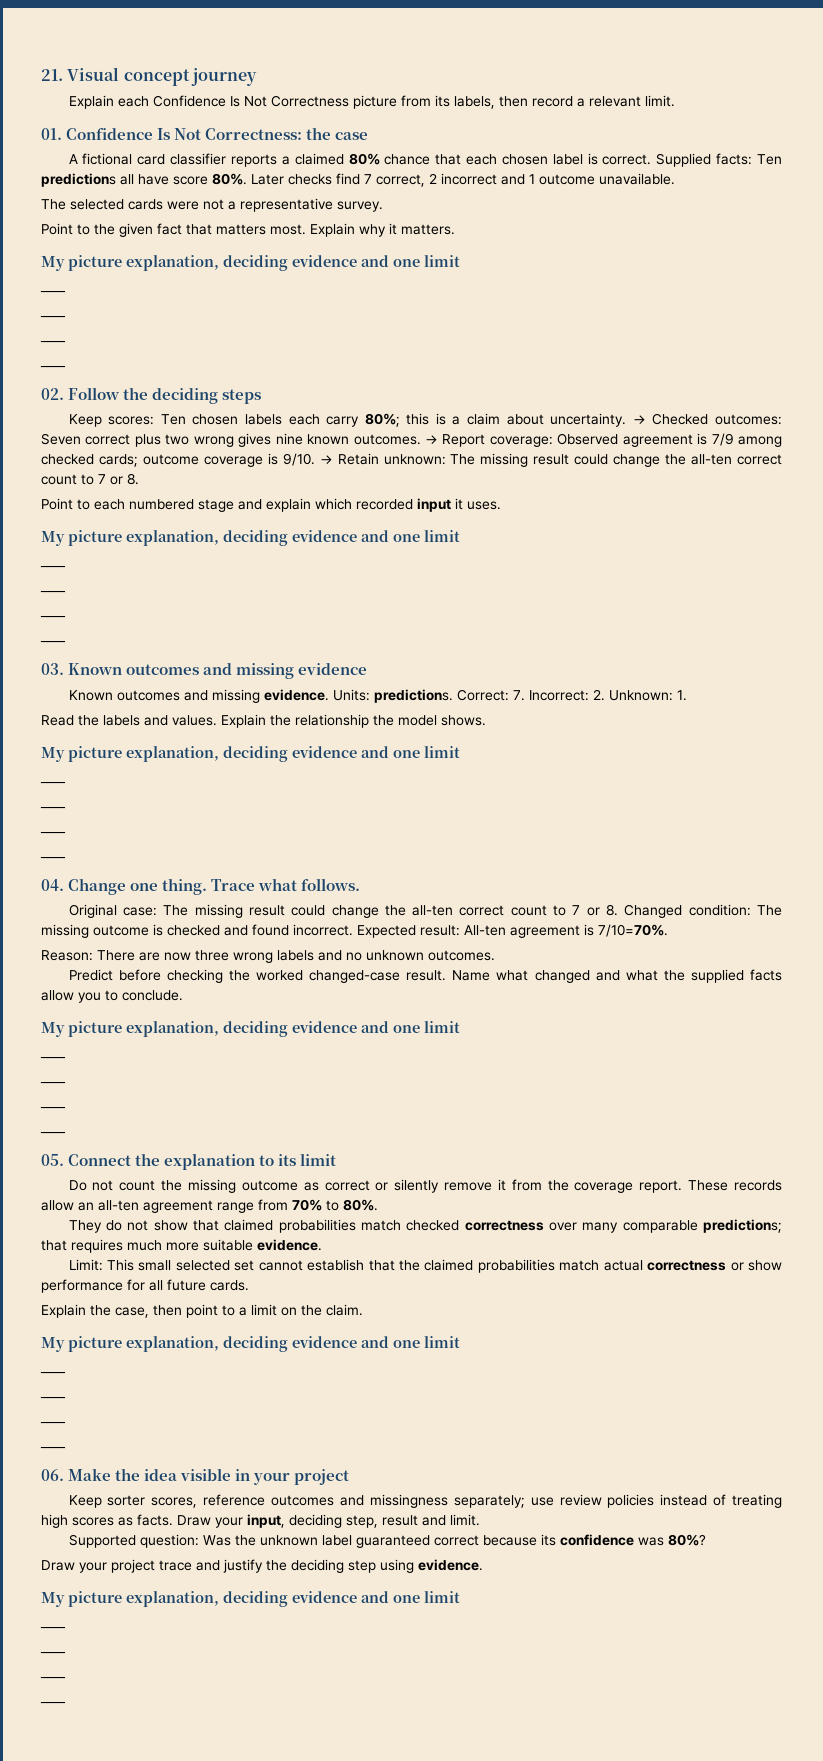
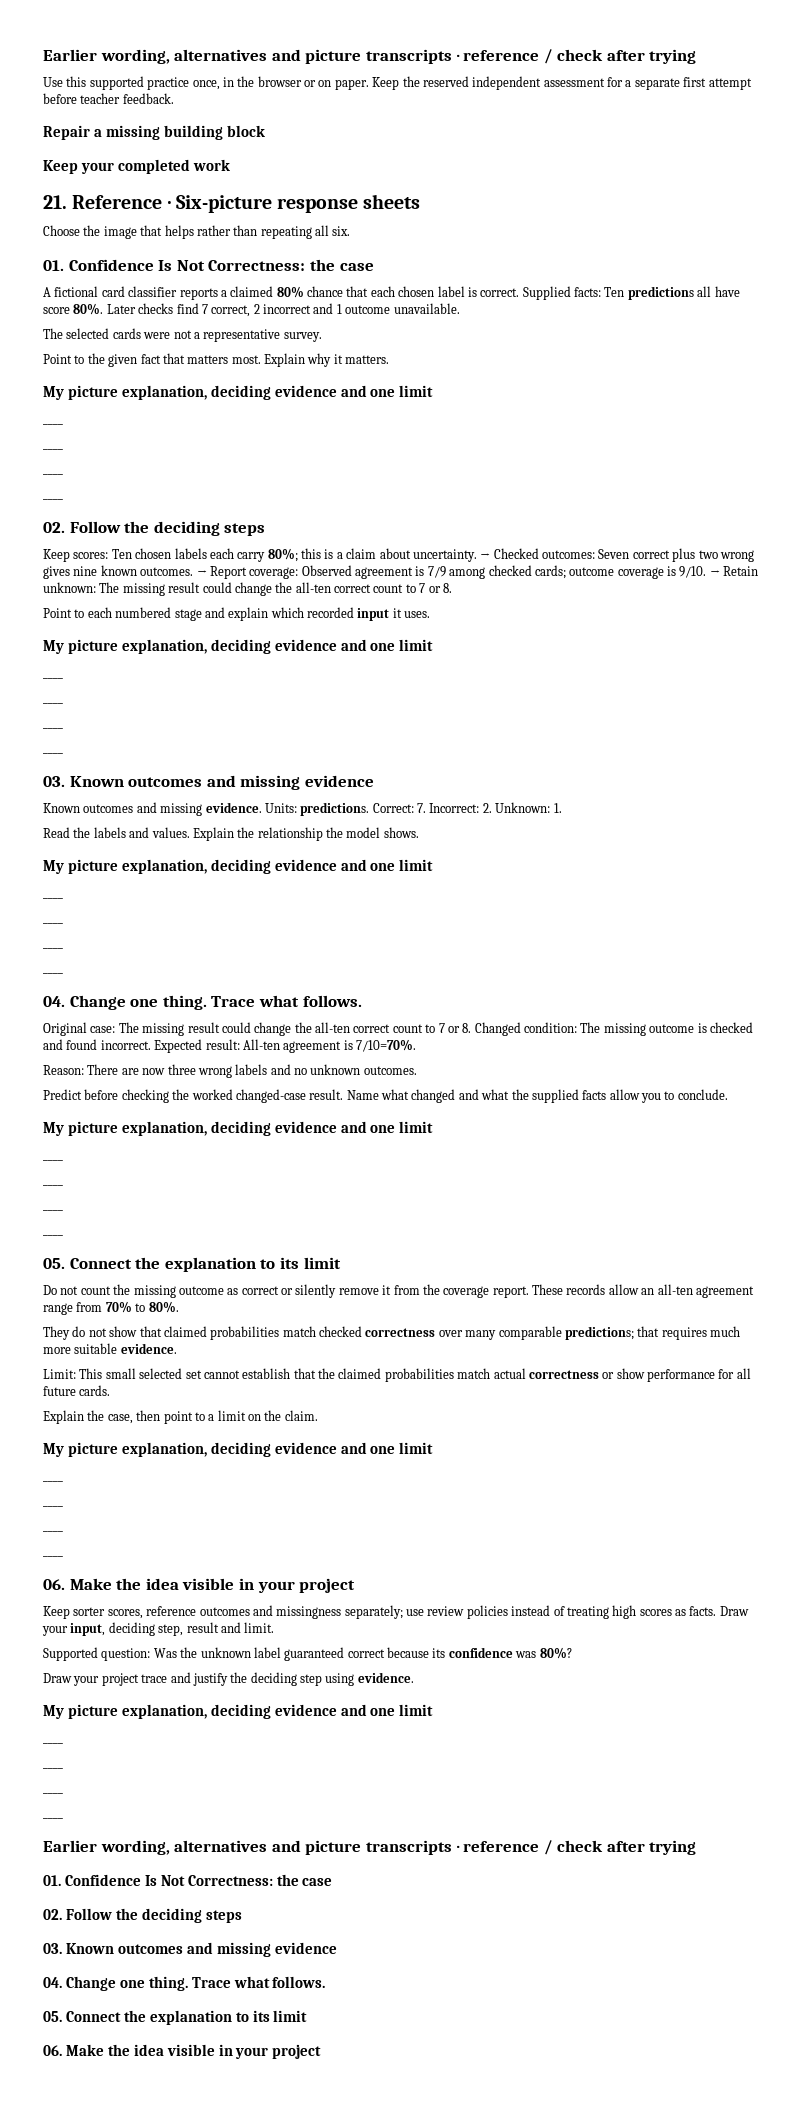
[41,67,257,86] [68,95,675,109] 21. Visual concept journey // Explain each Confidence Is Not Correctness picture from its labels, then record a relevant limit. -> [43,49,697,64] [43,76,752,90] [43,93,174,104] [43,125,265,140] [43,159,230,174] [43,194,421,213] [43,225,351,239] Earlier wording, alternatives and picture transcripts · reference / check after trying // Use this supported practice once, in the browser or on paper. Keep the reserved independent assessment for a separate first attempt before teacher feedback. // Repair a missing building block // Keep your completed work // 21. Reference · Six-picture response sheets // Choose the image that helps rather than repeating all six.
(66, 1703) none -> [43,1840,697,1855] [43,1874,333,1886] [43,1908,242,1923] [43,1942,337,1957] [43,1976,326,1991] [43,2010,308,2025] [43,2044,322,2059] // Earlier wording, alternatives and picture transcripts · reference / check after trying // 01. Confidence Is Not Correctness: the case // 02. Follow the deciding steps // 03. Known outcomes and missing evidence // 04. Change one thing. Trace what follows. // 05. Connect the explanation to its limit // 06. Make the idea visible in your project

